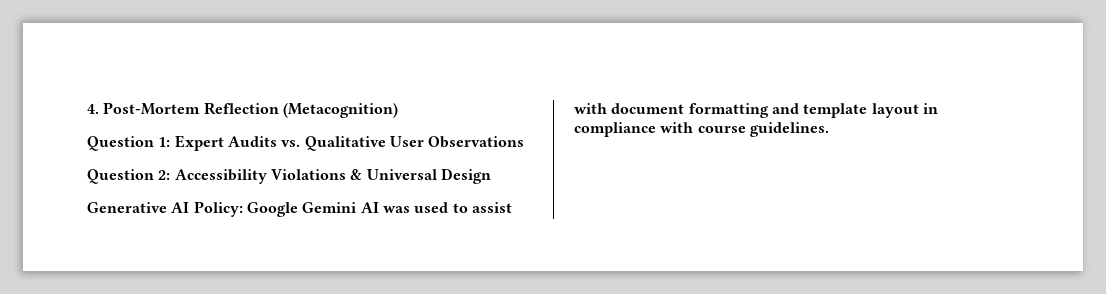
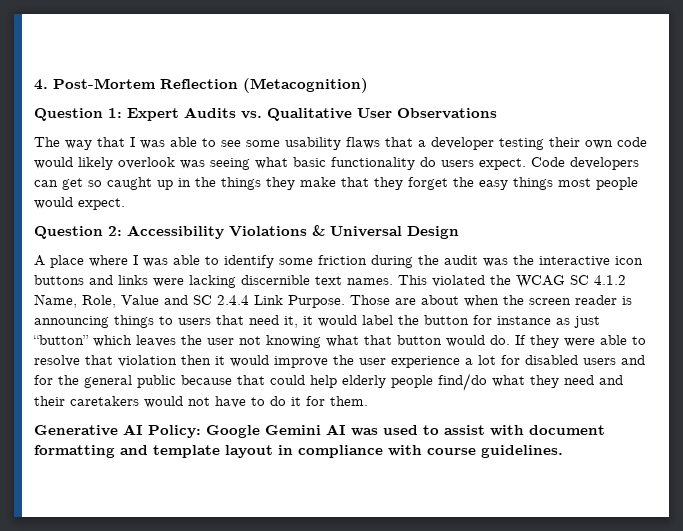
(525, 142) none -> [34,137,647,150] [34,157,639,170] [34,177,638,190] [34,197,125,210] // The way that I was able to see some usability flaws that a developer testing their own code would likely overlook was seeing what basic functionality do users expect. Code developers can get so caught up in the things they make that they forget the easy things most people would expect.
(491, 176) none -> [34,255,643,268] [34,275,626,288] [34,294,632,308] [34,315,600,328] [33,335,646,348] [34,355,645,368] [34,373,623,391] [34,396,368,408] // A place where I was able to identify some friction during the audit was the interactive icon buttons and links were lacking discernible text names. This violated the WCAG SC 4.1.2 Name, Role, Value and SC 2.4.4 Link Purpose. Those are about when the screen reader is announcing things to users that need it, it would label the button for instance as just “button” which leaves the user not knowing what that button would do. If they were able to resolve that violation then it would improve the user experience a lot for disabled users and for the general public because that could help elderly people find/do what they need and their caretakers would not have to do it for them.

